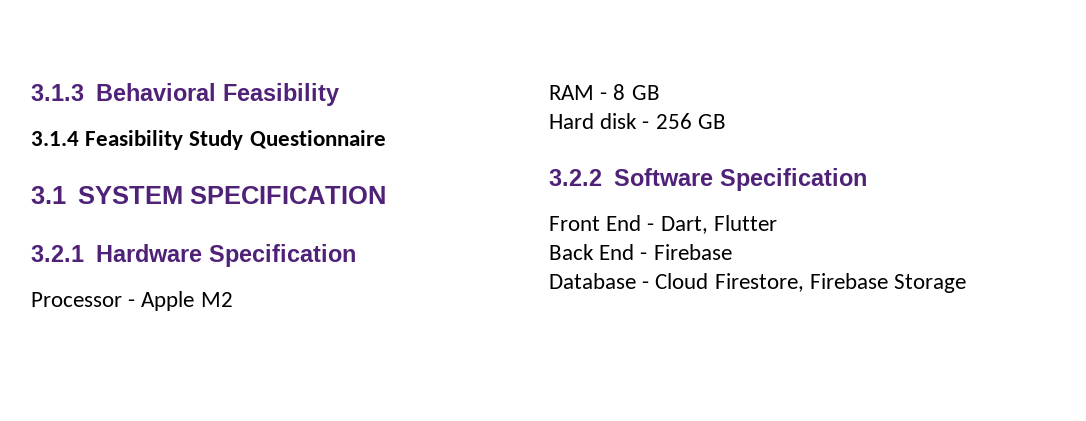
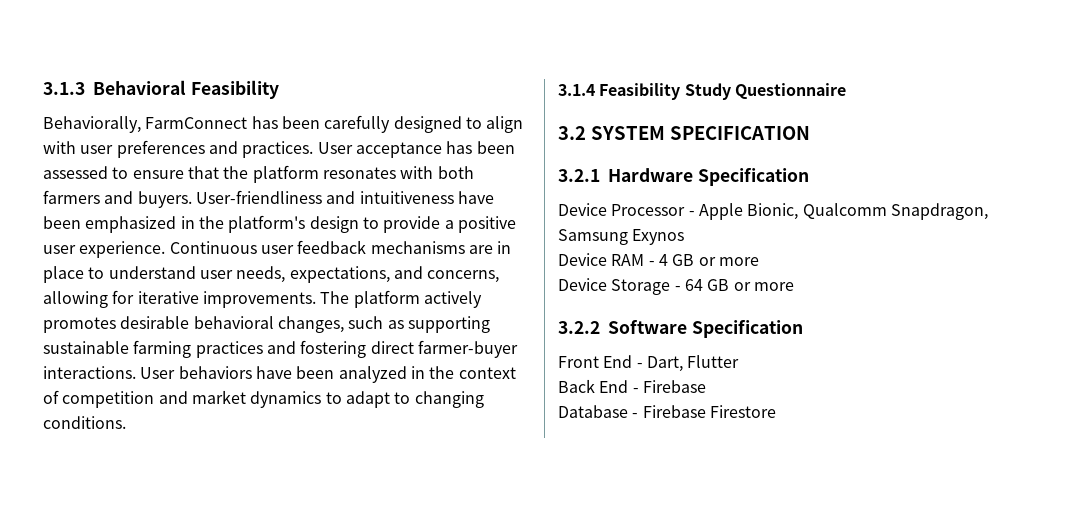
(339, 94) none -> [43,115,524,133] [43,140,515,158] [43,165,474,183] [43,190,494,208] [43,215,516,233] [43,240,512,258] [43,266,500,283] [43,290,482,308] [43,316,490,333] [43,340,518,358] [43,366,516,383] [43,390,484,408] [43,416,126,429] // Behaviorally, FarmConnect has been carefully designed to align with user preferences and practices. User acceptance has been assessed to ensure that the platform resonates with both farmers and buyers. User-friendliness and intuitiveness have been emphasized in the platform's design to provide a positive user experience. Continuous user feedback mechanisms are in place to understand user needs, expectations, and concerns, allowing for iterative improvements. The platform actively promotes desirable behavioral changes, such as supporting sustainable farming practices and fostering direct farmer-buyer interactions. User behaviors have been analyzed in the context of competition and market dynamics to adapt to changing conditions.
[31,186,66,204] 3.1 -> [558,126,586,140] 3.2
(356, 255) none -> [558,203,607,216] Device
[200,292,233,307] M2 // -> [747,203,988,220] [558,229,685,245] [558,253,607,266] Bionic, Qualcomm Snapdragon, Samsung Exynos // Device
[613,84,660,100] [549,113,726,129] 8 GB // Hard disk - 256 GB -> [658,254,759,266] [558,278,794,295] 4 GB or more // Device Storage - 64 GB or more
[655,273,967,293] Cloud Firestore, Firebase Storage -> [642,405,776,418] Firebase Firestore

